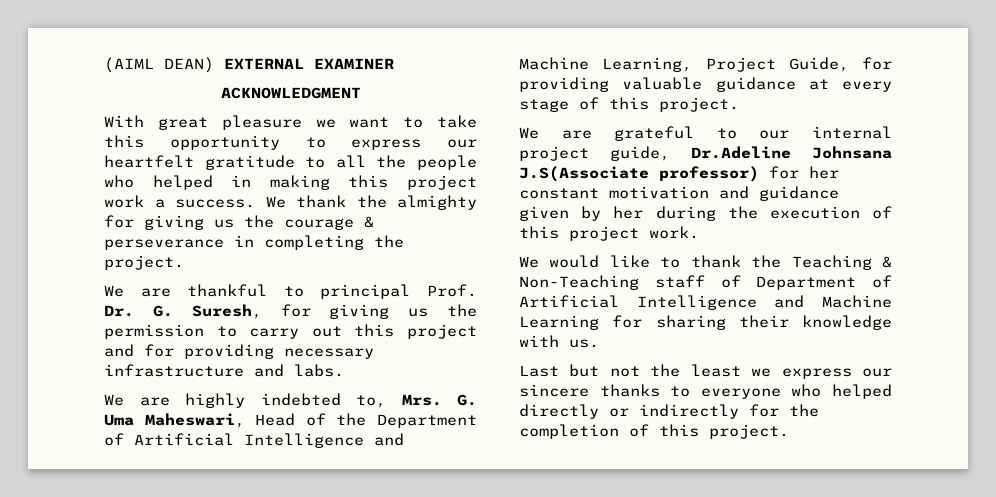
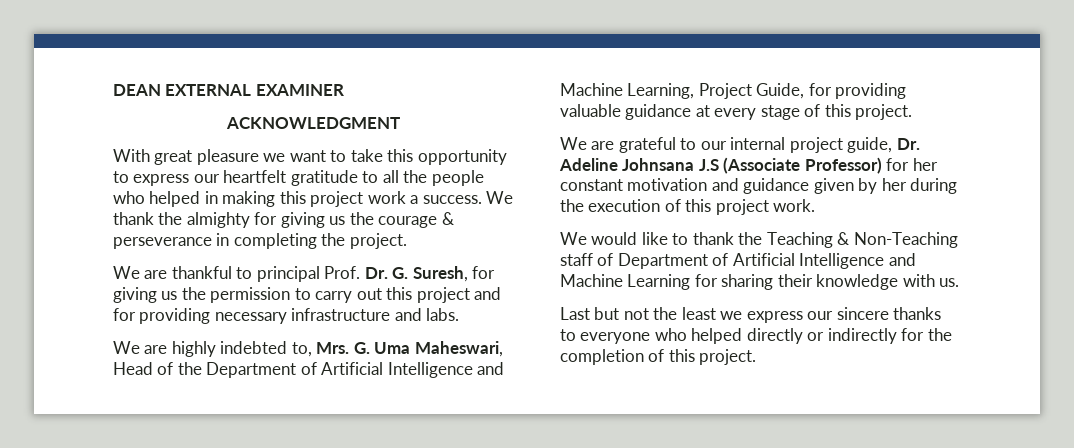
[104,57,214,73] (AIML DEAN) -> [113,84,161,96] DEAN
[691,146,892,159] [519,166,759,182] Dr.Adeline Johnsana J.S(Associate professor) -> [896,138,920,150] [559,157,882,174] Dr. Adeline Johnsana J.S (Associate Professor)

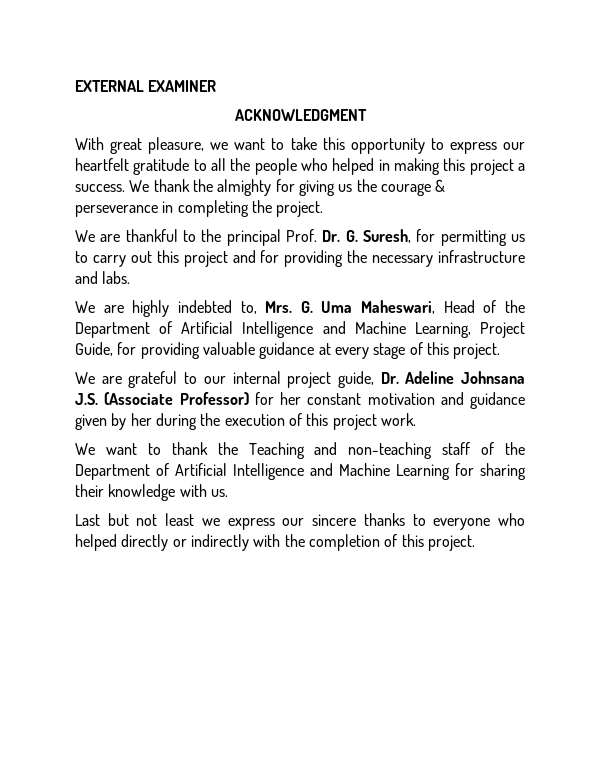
[113,84,161,96] DEAN -> (75, 86) none
[196,149,259,165] pleasure -> [148,137,205,154] pleasure,
[367,191,406,204] work -> (514, 167) none
(253, 273) none -> [201,229,222,242] the
[113,287,291,303] giving us the permission -> [440,230,525,246] permitting us
(211, 316) none -> [347,250,368,263] the
[698,159,719,171] J.S -> [75,393,98,405] J.S.
[591,232,668,245] would like -> [105,443,137,455] want
[837,232,958,248] & Non-Teaching -> [314,442,433,459] and non-teaching
(614, 259) none -> [504,442,525,455] the
[653,307,678,320] the -> (158, 520) none
[901,328,925,341] for -> [253,534,281,547] with

